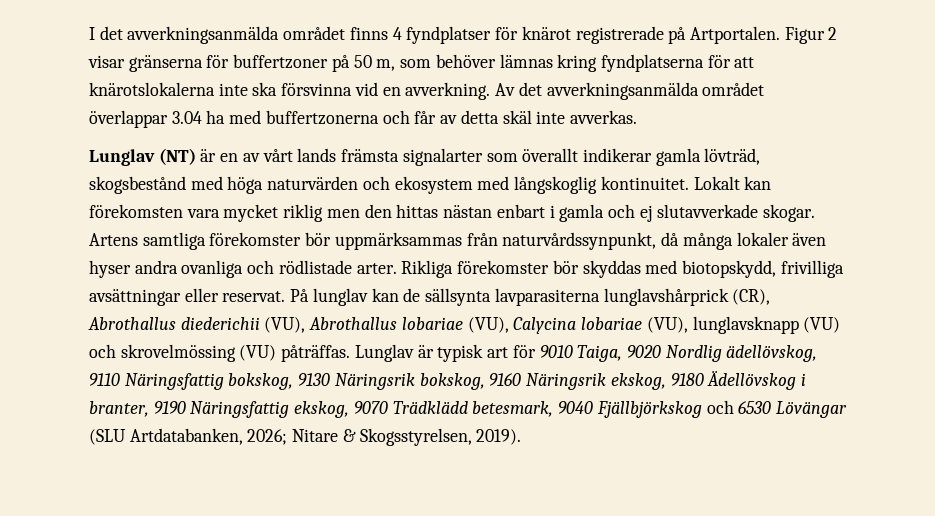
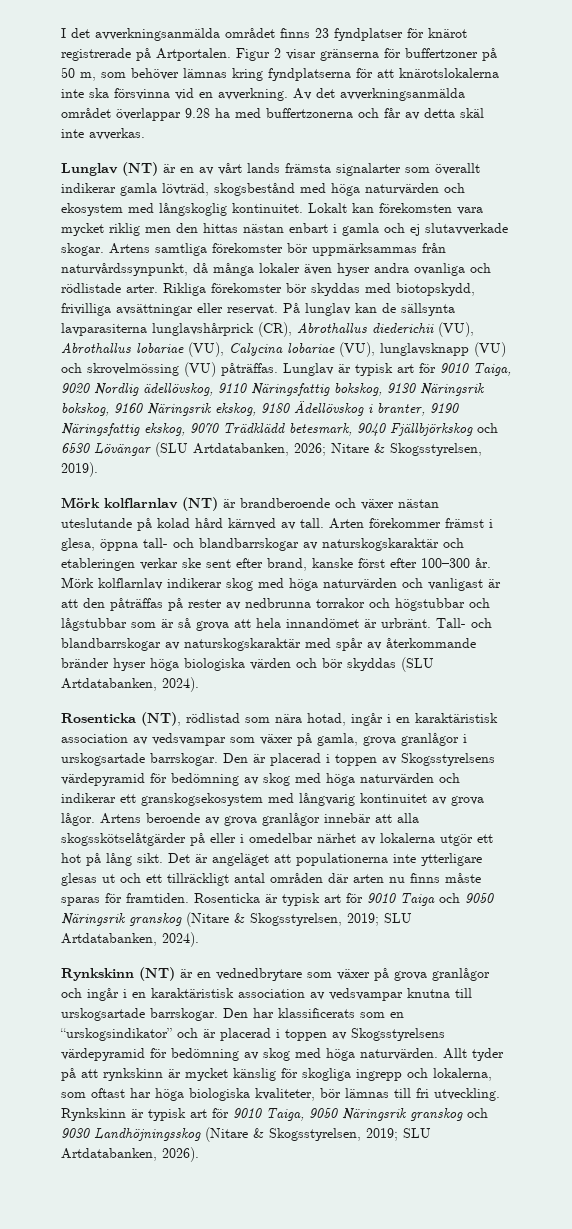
[392,27,402,40] 4 -> [315,28,329,38] 23
[171,111,202,124] 3.04 -> [185,108,210,118] 9.28
(522, 437) none -> [61,497,439,511] [61,518,493,531] [61,538,464,551] [61,558,491,571] [61,577,501,591] [61,598,490,611] [61,618,492,631] [61,638,476,651] [61,657,434,672] [61,677,199,692] [61,712,498,726] [61,733,467,746] [61,753,495,766] [61,773,460,786] [61,793,484,806] [61,813,419,826] [61,833,493,846] [61,853,482,866] [61,873,481,886] [61,893,494,906] [61,912,412,927] [61,932,199,947] [61,967,490,981] [61,988,472,1001] [61,1008,404,1021] [60,1028,445,1041] [61,1048,504,1061] [61,1068,492,1081] [61,1088,500,1101] [61,1108,488,1121] [61,1127,431,1142] [61,1147,199,1162] // Mörk kolflarnlav (NT) är brandberoende och växer nästan uteslutande på kolad hård kärnved av tall. Arten förekommer främst i glesa, öppna tall- och blandbarrskogar av naturskogskaraktär och etableringen verkar ske sent efter brand, kanske först efter 100–300 år. Mörk kolflarnlav indikerar skog med höga naturvärden och vanligast är att den påträffas på rester av nedbrunna torrakor och högstubbar och lågstubbar som är så grova att hela innandömet är urbränt. Tall- och blandbarrskogar av naturskogskaraktär med spår av återkommande bränder hyser höga biologiska värden och bör skyddas (SLU Artdatabanken, 2024). // Rosenticka (NT), rödlistad som nära hotad, ingår i en karaktäristisk association av vedsvampar som växer på gamla, grova granlågor i urskogsartade barrskogar. Den är placerad i toppen av Skogsstyrelsens värdepyramid för bedömning av skog med höga naturvärden och indikerar ett granskogsekosystem med långvarig kontinuitet av grova lågor. Artens beroende av grova granlågor innebär att alla skogsskötselåtgärder på eller i omedelbar närhet av lokalerna utgör ett hot på lång sikt. Det är angeläget att populationerna inte ytterligare glesas ut och ett tillräckligt antal områden där arten nu finns måste sparas för framtiden. Rosenticka är typisk art för 9010 Taiga och 9050 Näringsrik granskog (Nitare & Skogsstyrelsen, 2019; SLU Artdatabanken, 2024). // Rynkskinn (NT) är en vednedbrytare som växer på grova granlågor och ingår i en karaktäristisk association av vedsvampar knutna till urskogsartade barrskogar. Den har klassificerats som en “urskogsindikator” och är placerad i toppen av Skogsstyrelsens värdepyramid för bedömning av skog med höga naturvärden. Allt tyder på att rynkskinn är mycket känslig för skogliga ingrepp och lokalerna, som oftast har höga biologiska kvaliteter, bör lämnas till fri utveckling. Rynkskinn är typisk art för 9010 Taiga, 9050 Näringsrik granskog och 9030 Landhöjningsskog (Nitare & Skogsstyrelsen, 2019; SLU Artdatabanken, 2026).

